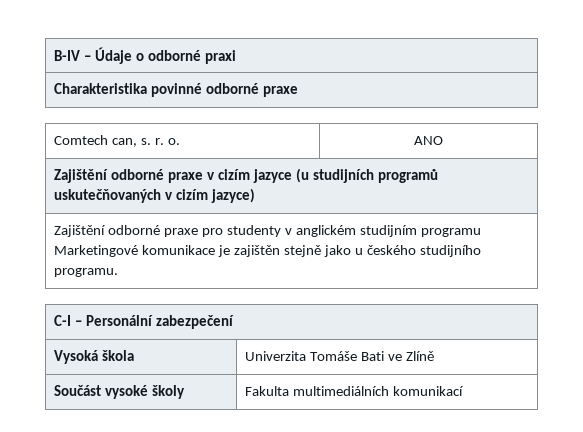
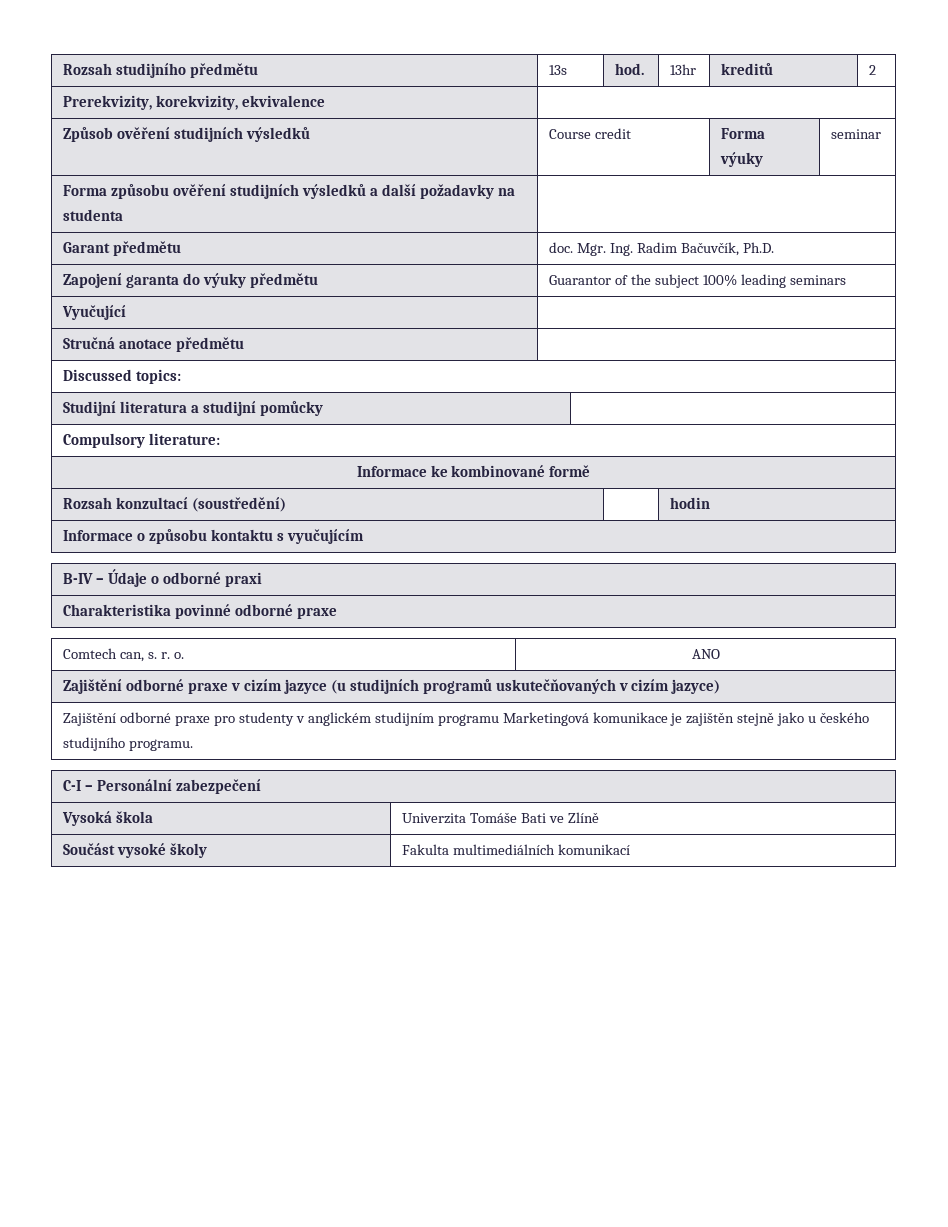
(54, 55) none -> [63,63,259,78] [549,65,568,75] [615,63,645,75] [670,64,697,75] [721,63,774,75] [869,65,877,75] [63,95,326,110] [63,127,311,142] [549,128,632,139] [721,128,766,139] [720,152,764,167] [831,129,882,139] [63,184,515,199] [63,209,124,221] [63,241,182,256] [549,242,774,256] [63,273,319,288] [549,274,846,288] [62,305,127,320] [63,337,245,352] [63,369,182,384] [63,401,324,416] [63,433,221,448] [356,465,591,477] [63,497,287,512] [670,497,711,509] [63,529,364,544] Rozsah studijního předmětu | 13s | hod. | 13hr | kreditů | 2 // Prerekvizity, korekvizity, ekvivalence | // Způsob ověření studijních výsledků | Course credit | Forma výuky | seminar // Forma způsobu ověření studijních výsledků a další požadavky na studenta | // Garant předmětu | doc. Mgr. Ing. Radim Bačuvčík, Ph.D. // Zapojení garanta do výuky předmětu | Guarantor of the subject 100% leading seminars // Vyučující | // Stručná anotace předmětu | // Discussed topics: // Studijní literatura a studijní pomůcky | // Compulsory literature: // Informace ke kombinované formě // Rozsah konzultací (soustředění) | | hodin // Informace o způsobu kontaktu s vyučujícím //
[54,245,139,257] Marketingové -> [502,712,589,726] Marketingová

